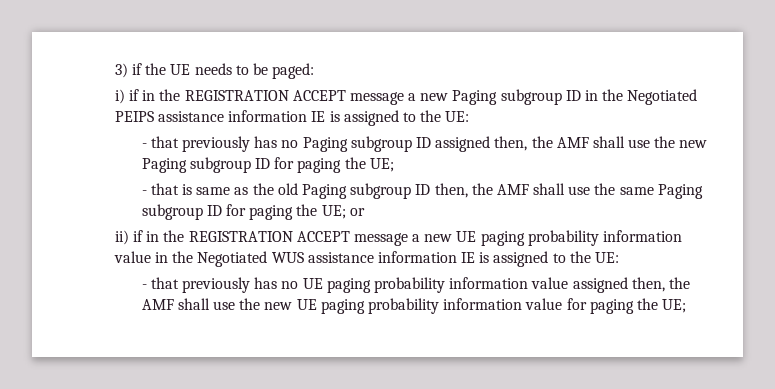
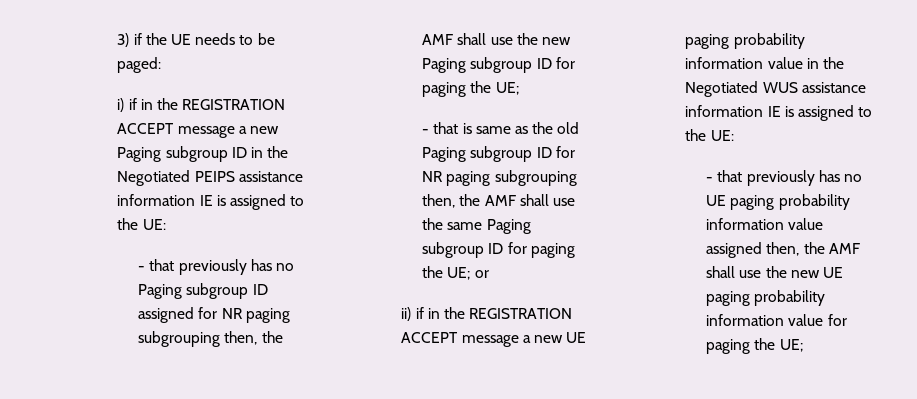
(491, 144) none -> [198,307,290,323] [138,331,221,347] for NR paging subgrouping
(431, 189) none -> [555,146,575,158] [422,170,577,186] for NR paging subgrouping

